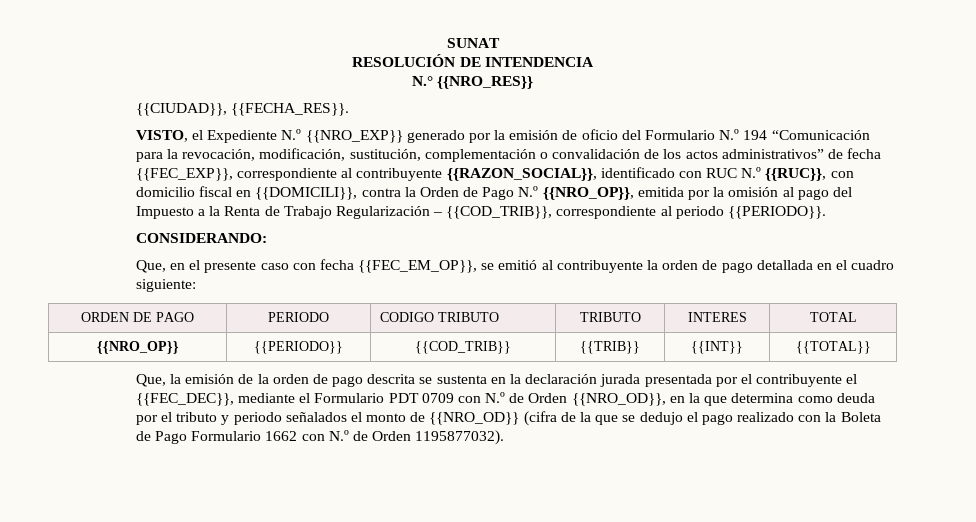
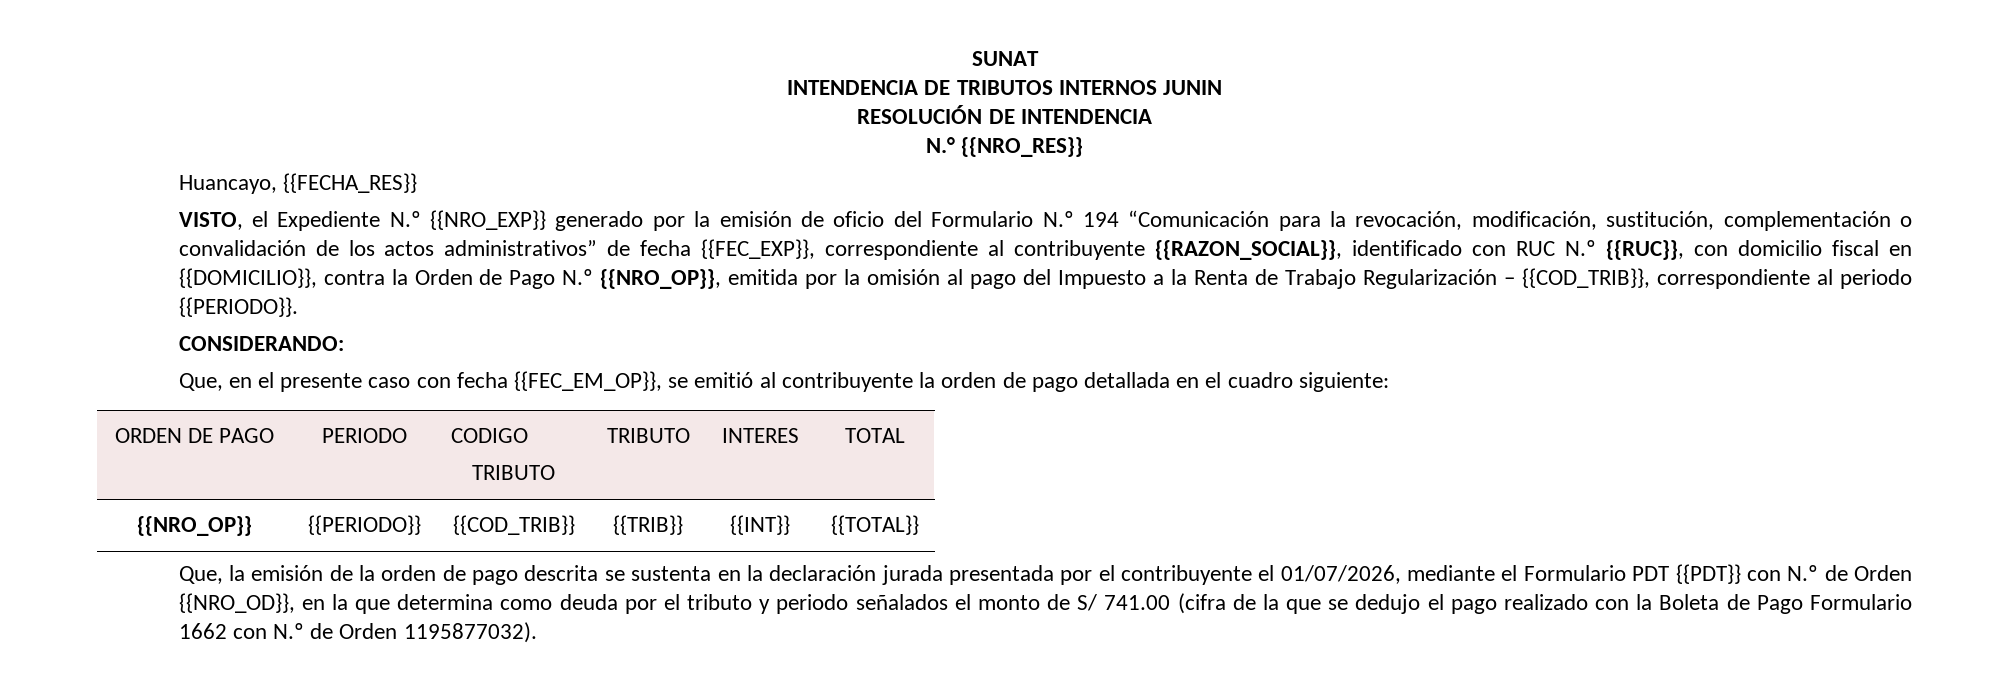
(500, 43) none -> [787,80,1222,95] // INTENDENCIA DE TRIBUTOS INTERNOS JUNIN
[135,103,349,116] {{CIUDAD}}, {{FECHA_RES}}. -> [178,173,417,194] Huancayo, {{FECHA_RES}}
[255,187,358,200] {{DOMICILI}}, -> [178,268,317,288] {{DOMICILIO}},
(435, 317) none -> (529, 435) //
[135,393,234,406] {{FEC_DEC}}, -> [1280,565,1401,584] 01/07/2026,
[421,393,454,403] 0709 -> [1675,564,1741,584] {{PDT}}
[429,412,520,425] {{NRO_OD}} -> [1077,594,1171,611] S/ 741.00

